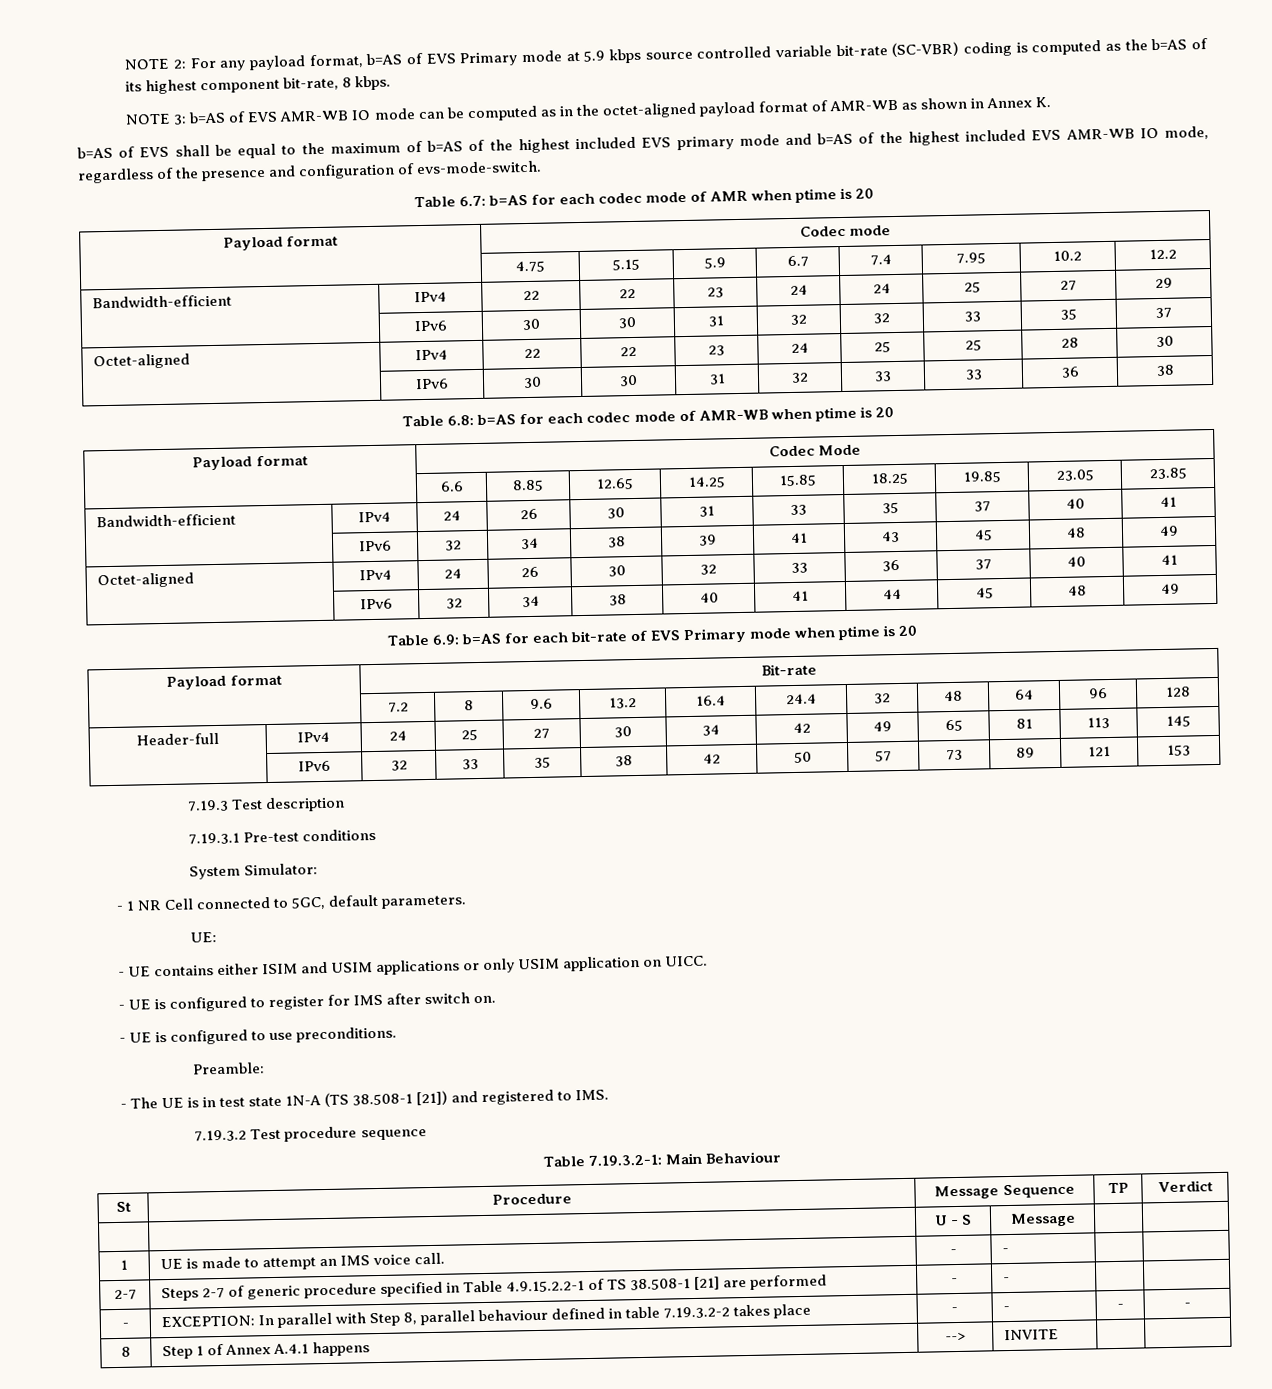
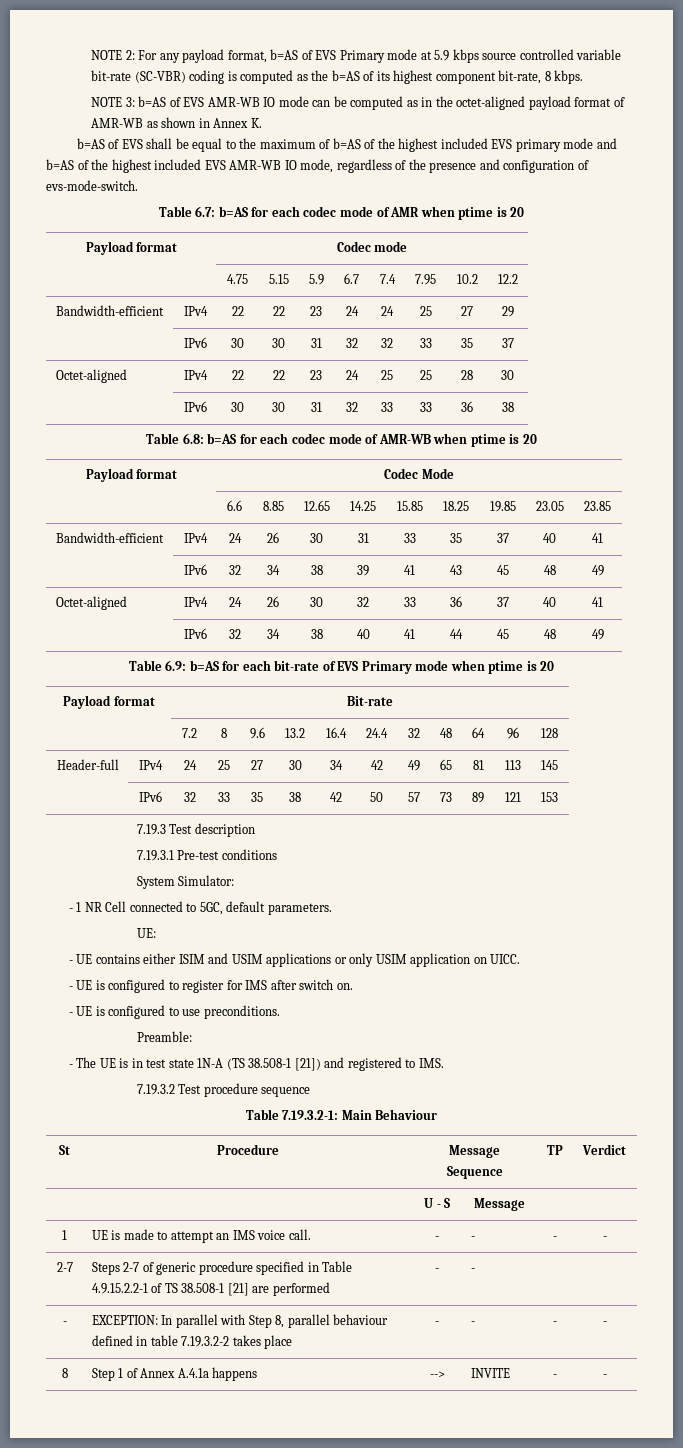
(1009, 1251) | -> [552,1236,557,1240] [602,1236,607,1240] - | -
[272,1343,309,1355] A.4.1 -> [177,1368,209,1378] A.4.1a
(1059, 1335) | -> [552,1374,557,1378] [602,1374,607,1378] - | -

